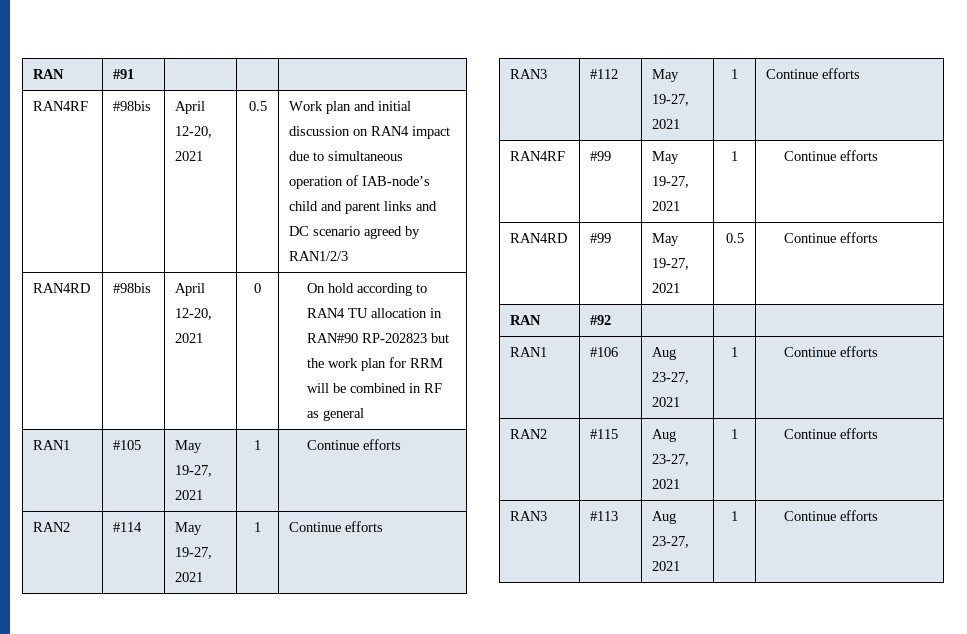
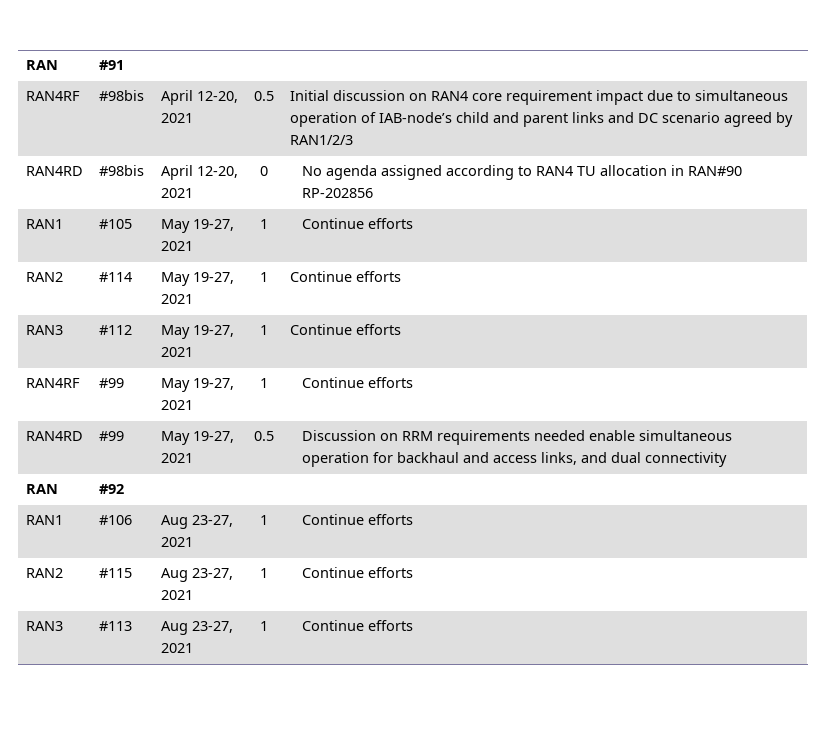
[289,101,412,114] Work plan and initial -> [289,90,329,101] Initial
(410, 131) none -> [471,90,592,105] core requirement
[306,283,354,293] On hold -> [302,165,443,180] No agenda assigned
[361,333,449,343] [306,357,443,371] [306,383,442,393] [306,408,364,421] RP-202823 but the work plan for RRM will be combined in RF as general -> [302,188,374,198] RP-202856
[783,232,878,243] Continue efforts -> [302,430,733,445] [302,452,728,467] Discussion on RRM requirements needed enable simultaneous operation for backhaul and access links, and dual connectivity

